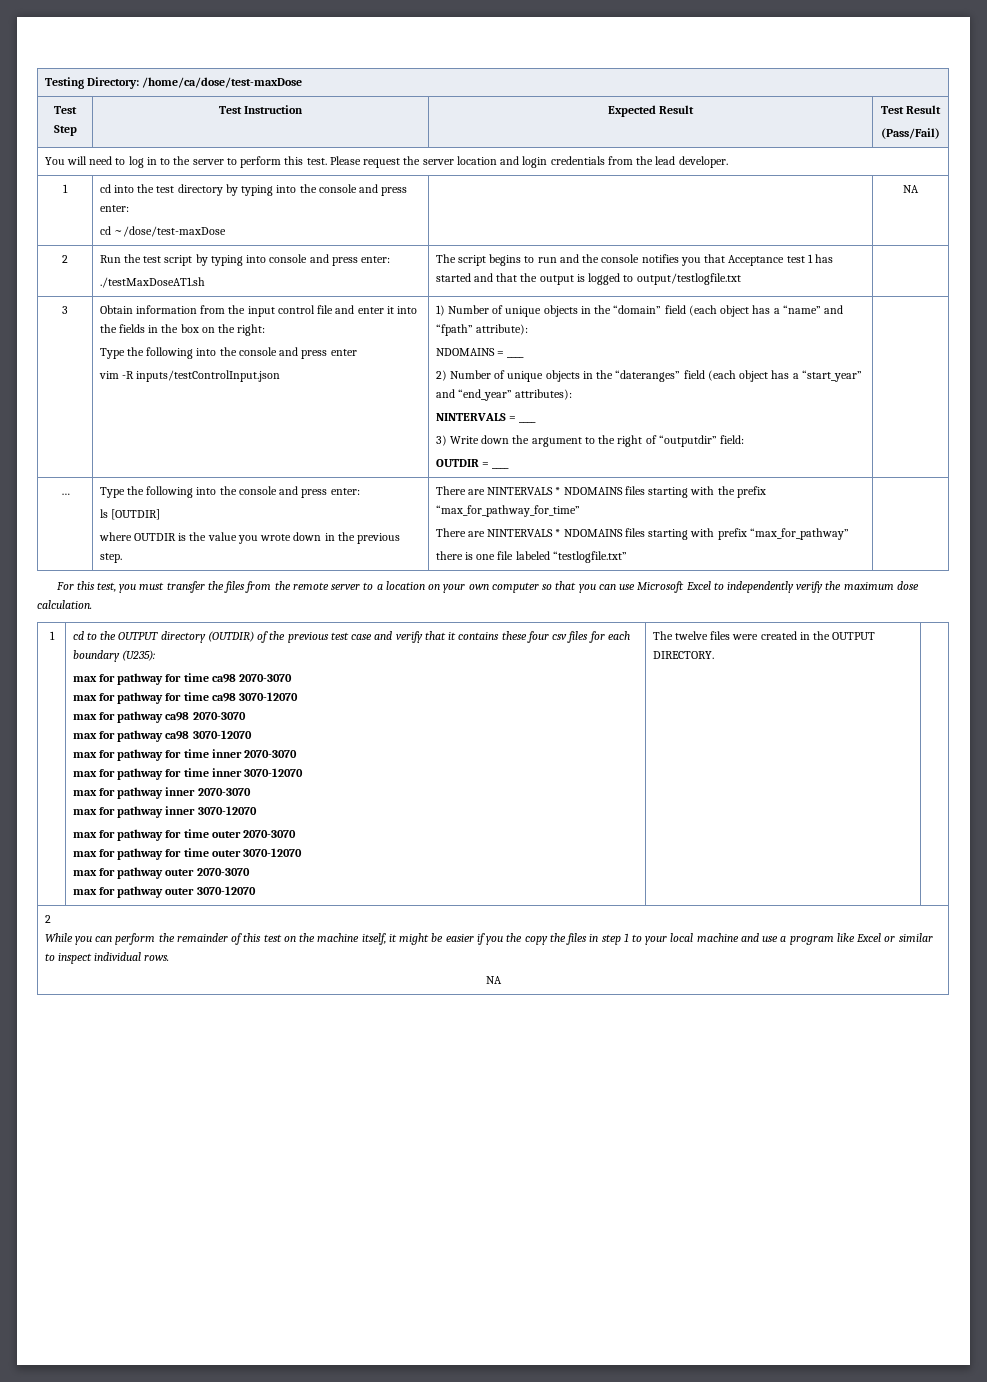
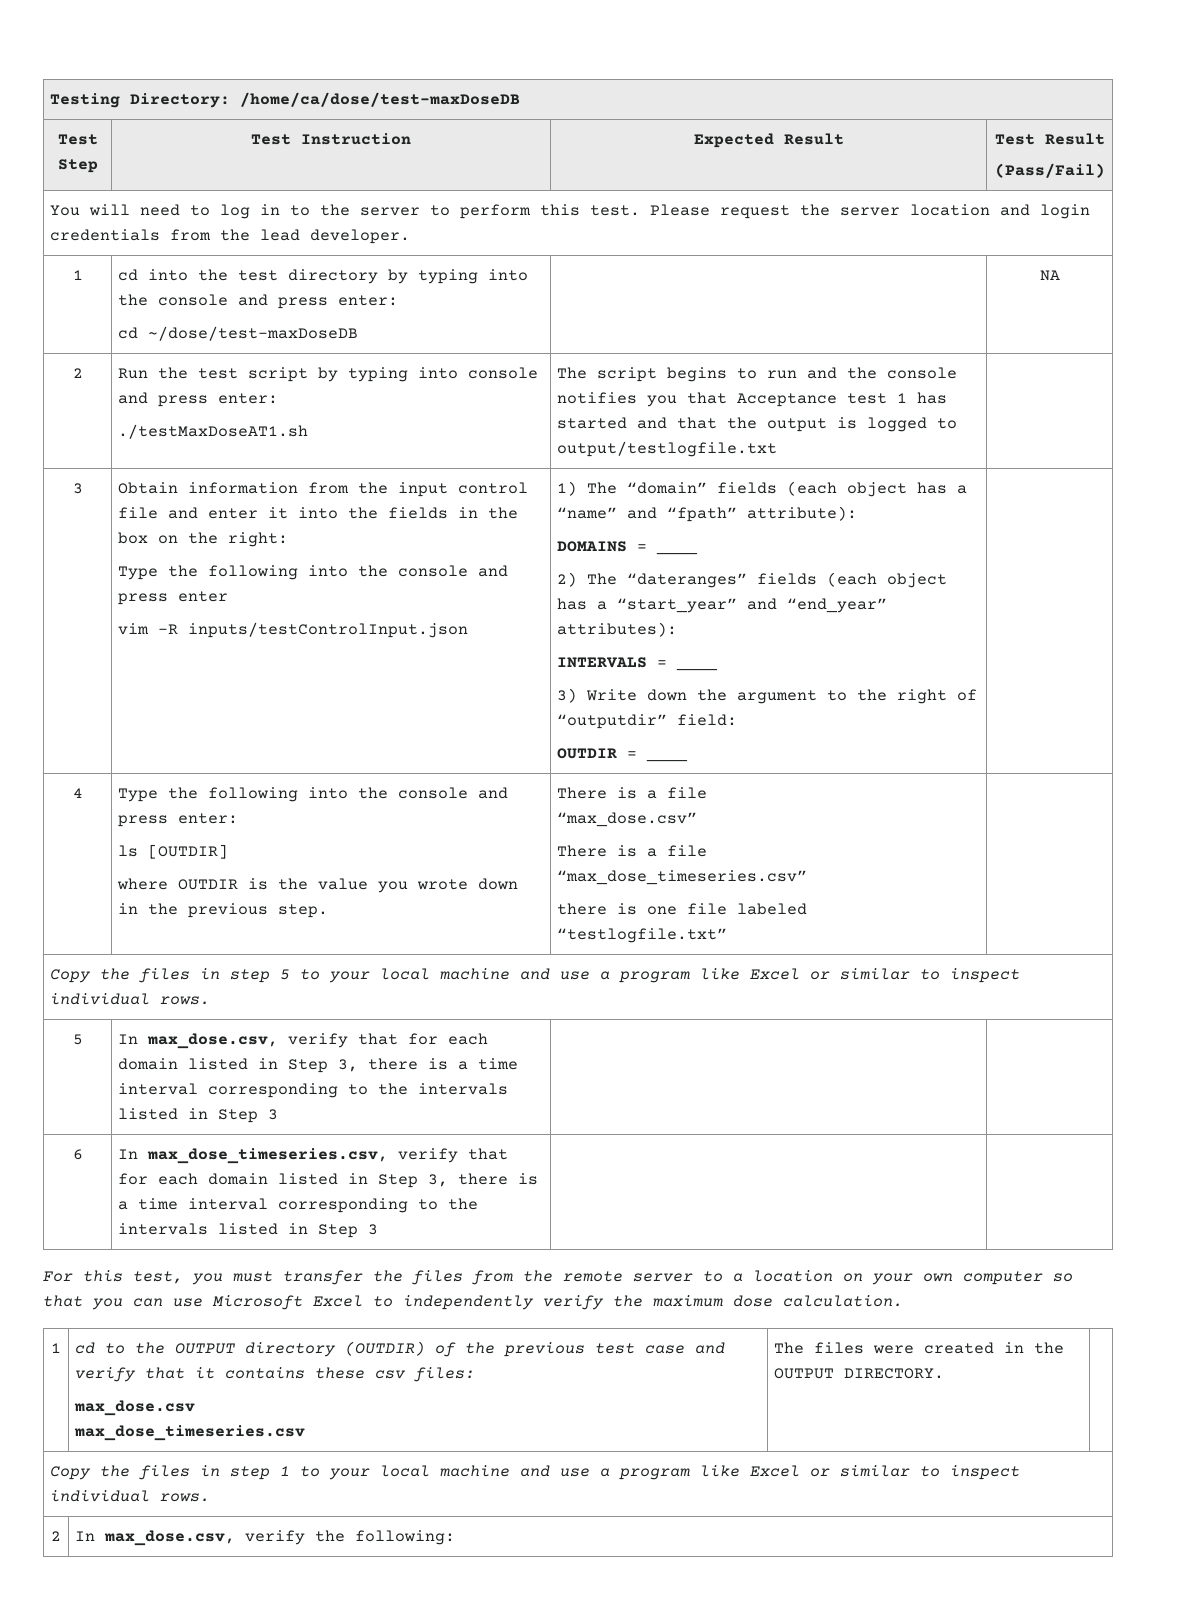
[142,77,303,88] /home/ca/dose/test-maxDose -> [240,92,521,107] /home/ca/dose/test-maxDoseDB
[113,226,226,237] ~/dose/test-maxDose -> [148,326,359,341] ~/dose/test-maxDoseDB
[447,305,686,317] Number of unique objects in the “domain” field -> [587,482,778,494] The “domain” fields
[435,348,495,356] NDOMAINS -> [557,541,628,552] DOMAINS
[449,370,705,382] Number of unique objects in the “dateranges” field -> [587,573,818,588] The “dateranges” fields
[435,413,506,421] NINTERVALS -> [557,657,648,668] INTERVALS
[60,493,70,495] … -> [72,788,83,798] 4
[467,486,766,498] [435,505,580,517] [435,528,849,540] are NINTERVALS * NDOMAINS files starting with the prefix “max_for_pathway_for_time” // There are NINTERVALS * NDOMAINS files starting with prefix “max_for_pathway” -> [617,787,708,799] [557,812,698,827] [557,845,708,857] [557,870,808,885] is a file // “max_dose.csv” // There is a file // “max_dose_timeseries.csv”
(627, 557) none -> [50,968,1021,983] [50,993,211,1005] [72,1034,83,1045] [118,1033,489,1049] [118,1058,519,1073] [118,1083,509,1098] [118,1108,279,1123] [72,1149,83,1160] [118,1148,509,1164] [118,1173,539,1188] [118,1198,479,1213] [118,1223,379,1238] // Copy the files in step 5 to your local machine and use a program like Excel or similar to inspect individual rows. // 5 | In max_dose.csv, verify that for each domain listed in Step 3, there is a time interval corresponding to the intervals listed in Step 3 | | // 6 | In max_dose_timeseries.csv, verify that for each domain listed in Step 3, there is a time interval corresponding to the intervals listed in Step 3 | |
[526,631,630,643] [72,650,155,662] [72,673,293,685] [72,692,299,704] [72,711,246,723] [72,730,252,742] [72,749,298,761] [72,768,304,780] [72,787,251,799] [72,806,257,818] [72,829,297,841] [72,848,303,860] [72,867,250,879] [72,886,256,898] [652,631,708,640] four csv files for each boundary (U235): // max for pathway for time ca98 2070-3070 // max for pathway for time ca98 3070-12070 // max for pathway ca98 2070-3070 // max for pathway ca98 3070-12070 // max for pathway for time inner 2070-3070 // max for pathway for time inner 3070-12070 // max for pathway inner 2070-3070 // max for pathway inner 3070-12070 // max for pathway for time outer 2070-3070 // max for pathway for time outer 3070-12070 // max for pathway outer 2070-3070 // max for pathway outer 3070-12070 | The twelve -> [375,1367,476,1382] [74,1400,196,1416] [74,1425,306,1441] [774,1342,805,1354] csv files: // max_dose.csv // max_dose_timeseries.csv | The
[44,915,51,923] [44,933,548,945] 2 // While you can perform the remainder of this test on the machine itself, it might be easier if you the copy -> [50,1466,92,1480] Copy
[485,976,502,984] // NA -> [51,1531,61,1541] [75,1530,456,1546] // 2 | In max_dose.csv, verify the following:

